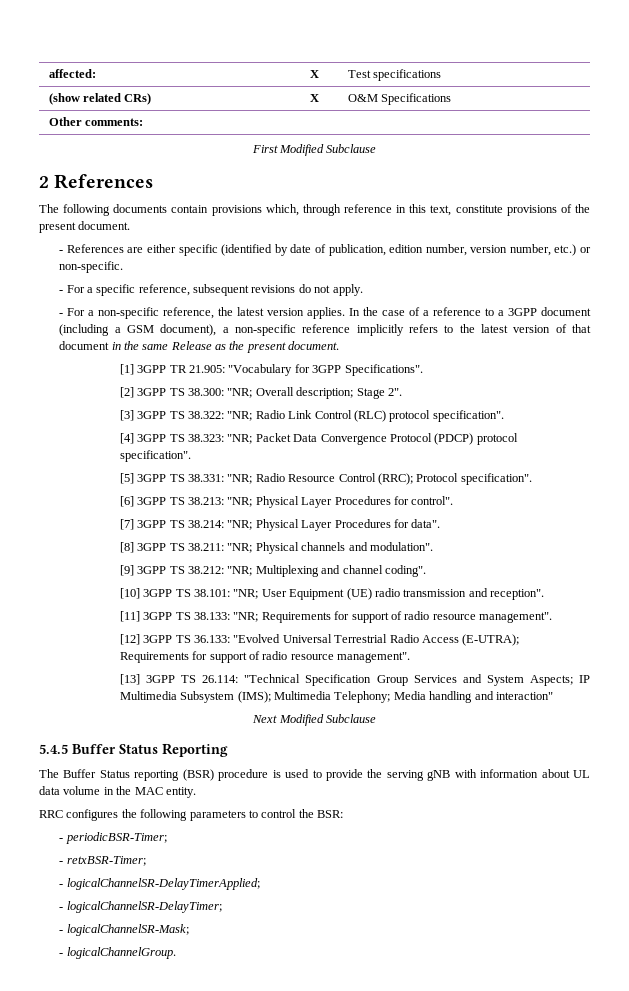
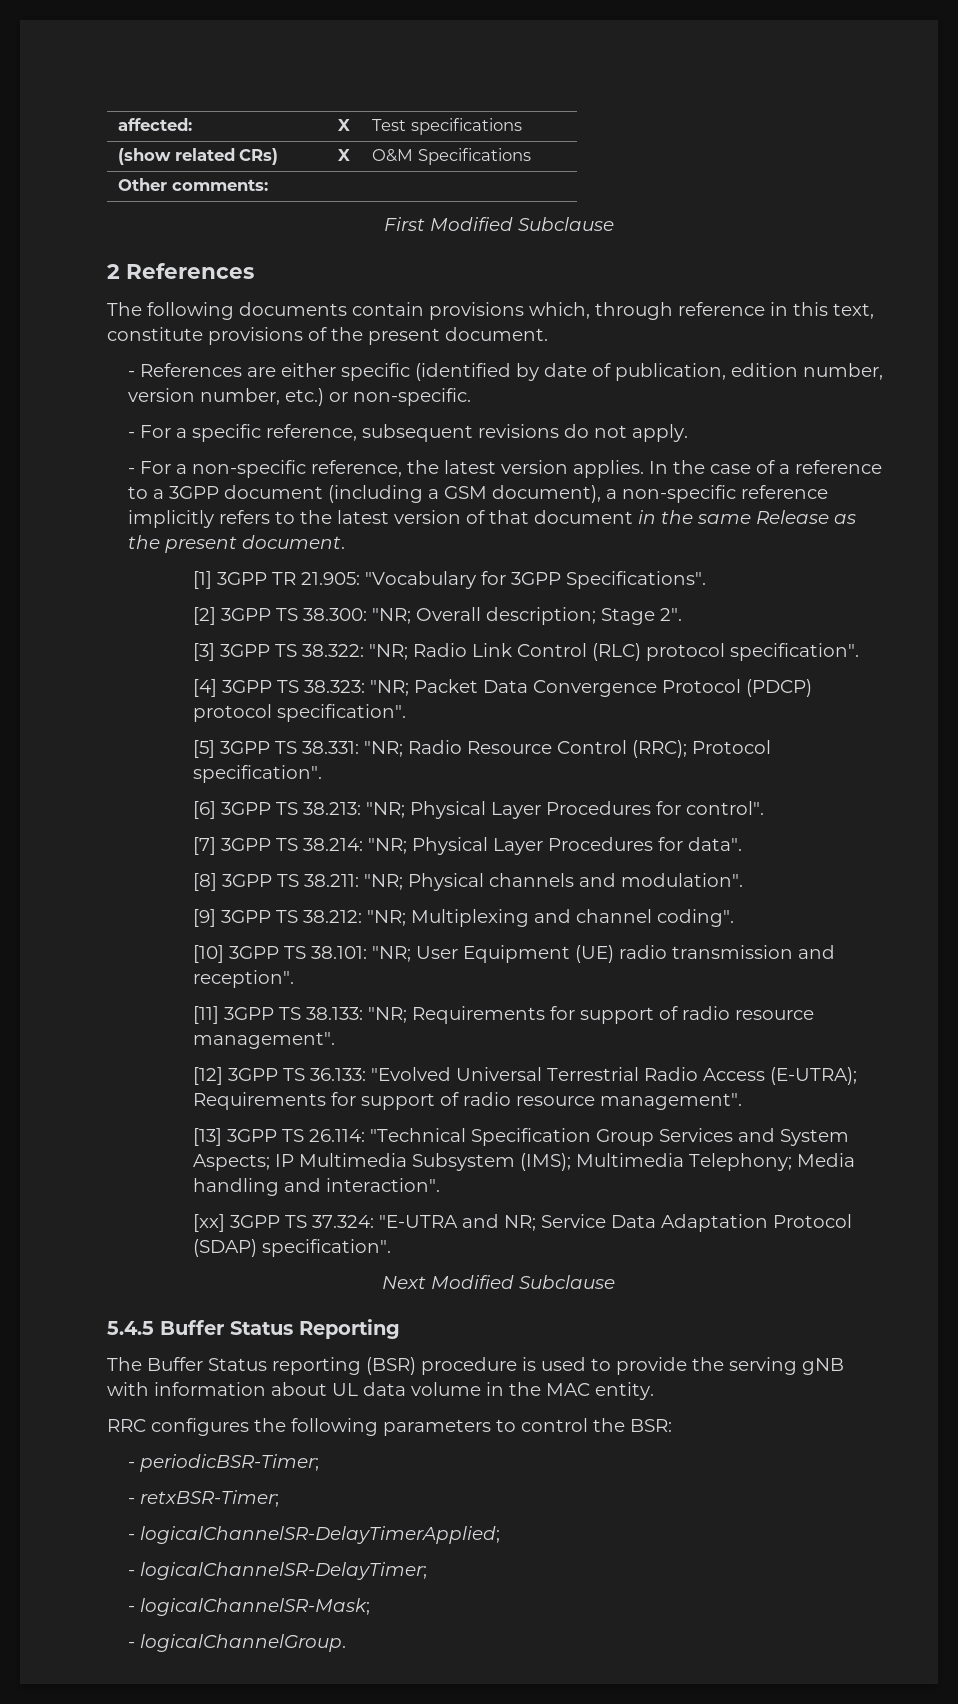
[495,692,553,700] interaction" -> [325,1178,440,1192] [192,1214,852,1232] [192,1239,391,1257] interaction". // [xx] 3GPP TS 37.324: "E-UTRA and NR; Service Data Adaptation Protocol (SDAP) specification".

